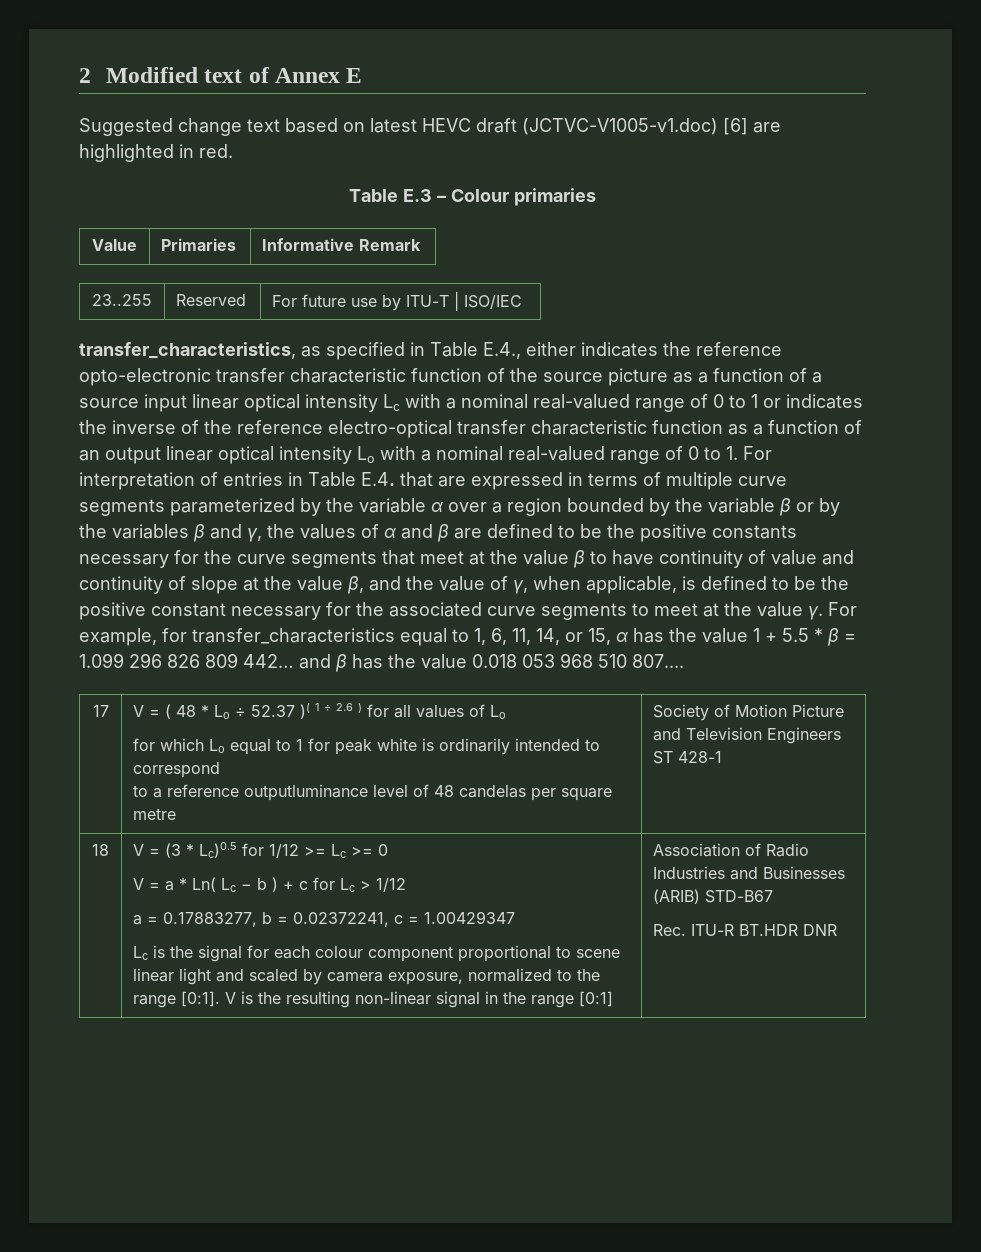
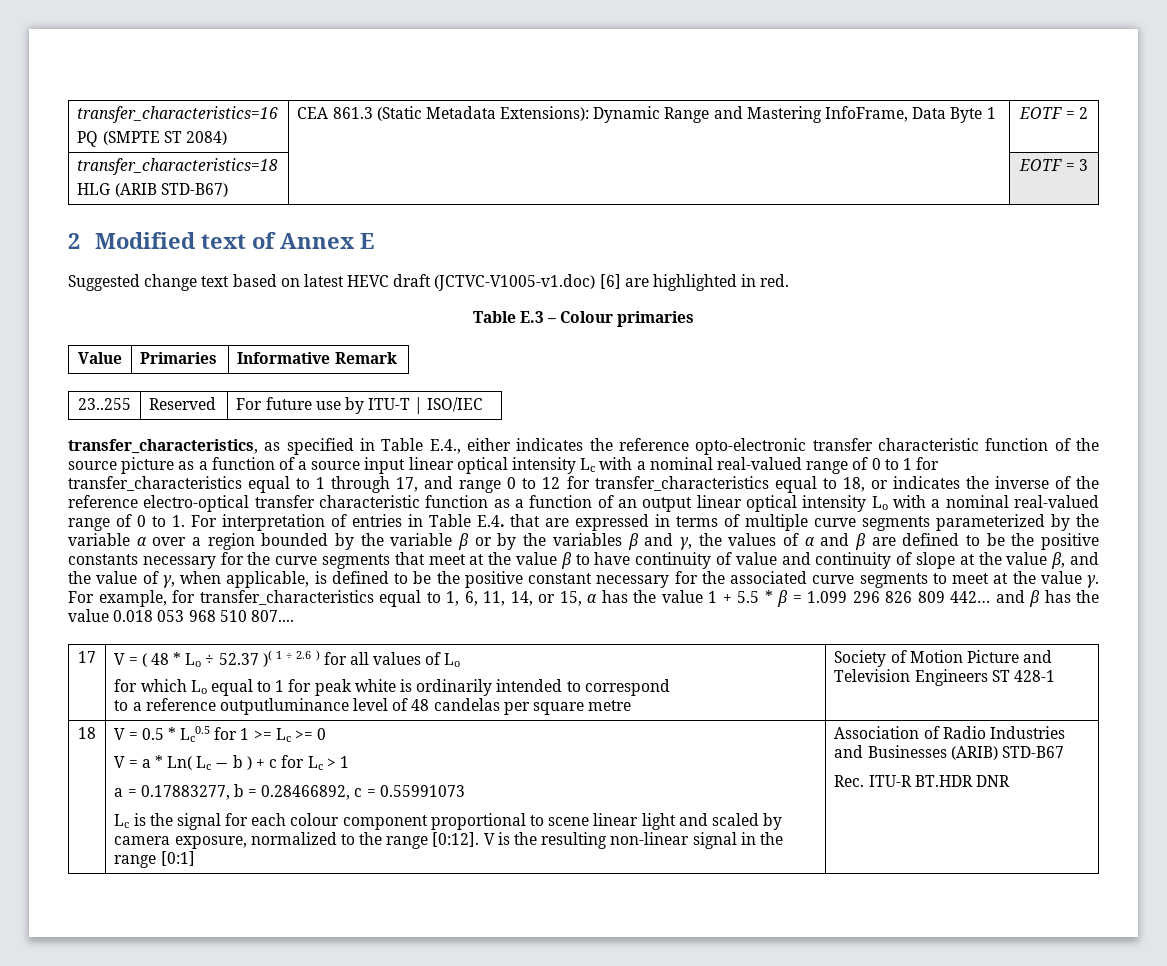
(79, 75) none -> [77,106,279,123] [77,131,227,147] [297,106,996,123] [1019,107,1088,119] [77,158,279,175] [77,183,228,197] [1019,159,1088,171] transfer_characteristics=16 // PQ (SMPTE ST 2084) | CEA 861.3 (Static Metadata Extensions): Dynamic Range and Mastering InfoFrame, Data Byte 1 | EOTF = 2 // transfer_characteristics=18 // HLG (ARIB STD-B67) | | EOTF = 3 //
(758, 401) none -> [916,457,940,470] [68,476,865,493] for transfer_characteristics equal to 1 through 17, and range 0 to 12 for transfer_characteristics equal to 18,
[165,842,300,858] (3 * Lc)0.5 for 1/12 -> [141,726,250,742] 0.5 * Lc0.5 for 1
[376,878,407,892] 1/12 -> [339,756,349,768] 1
[293,912,390,927] 0.02372241, -> [261,785,351,800] 0.28466892,
[424,911,516,924] 1.00429347 -> [379,785,465,797] 0.55991073
[181,991,221,1007] [0:1]. -> [432,832,480,847] [0:12].

